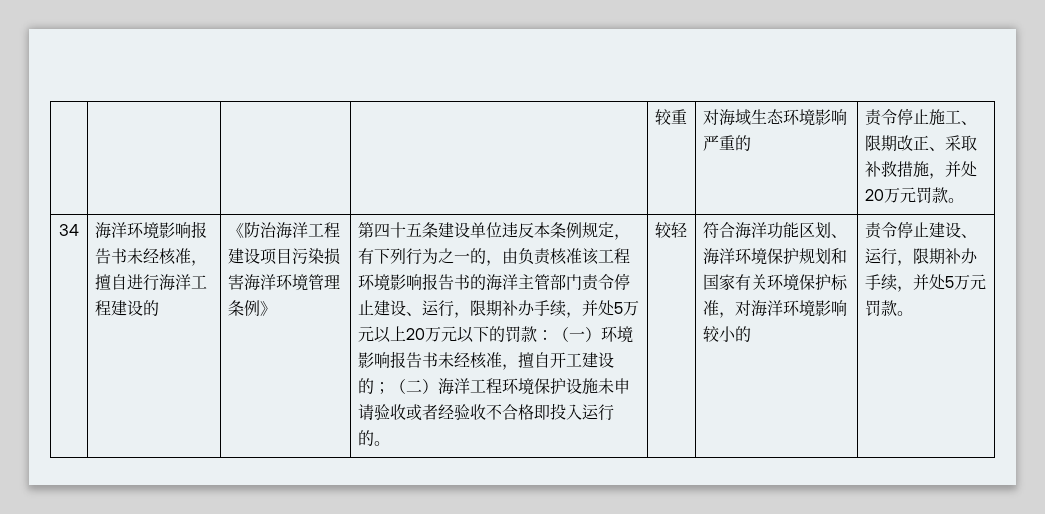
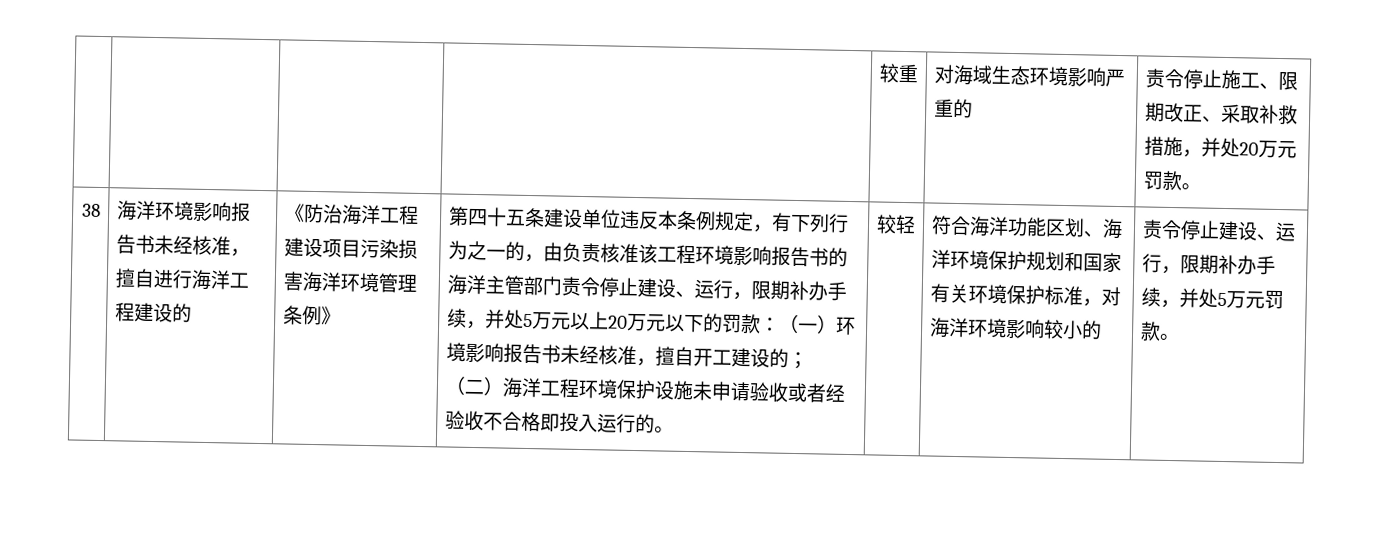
[59,224,79,236] 34 -> [81,203,101,217] 38

